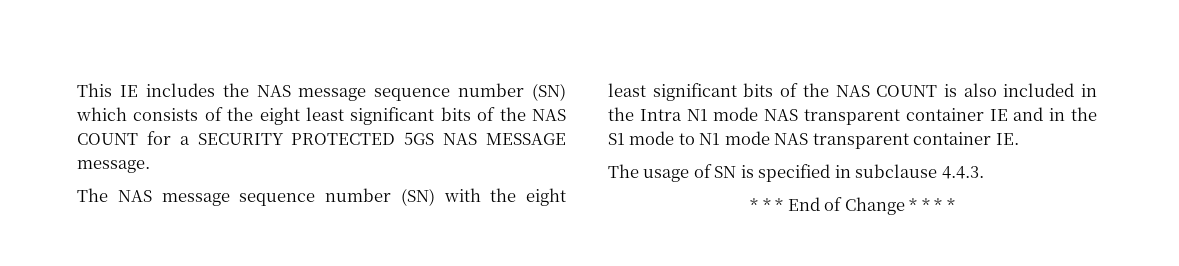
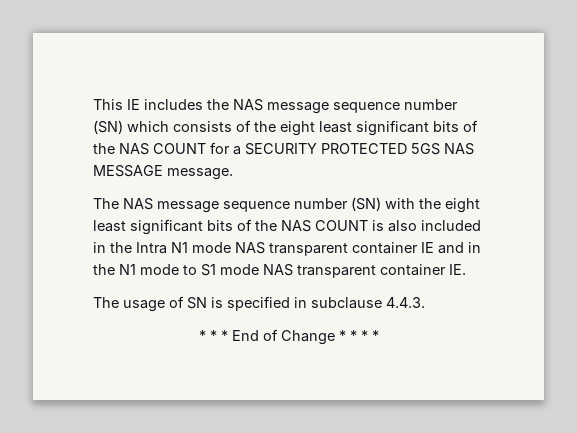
[608,133,625,145] S1 -> [119,264,136,275] N1
[699,133,721,145] N1 -> [201,264,216,276] S1

